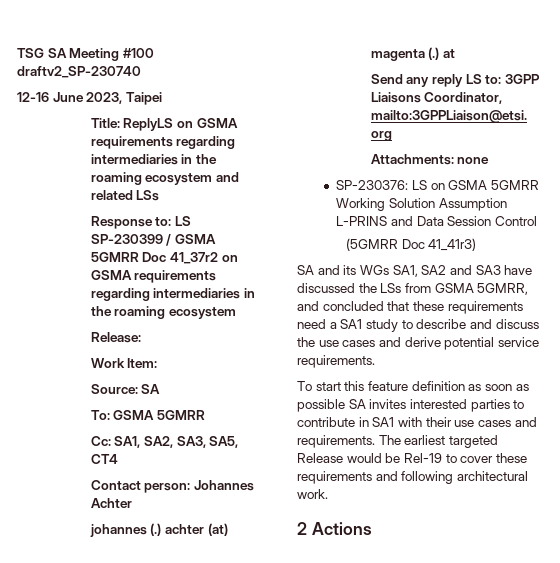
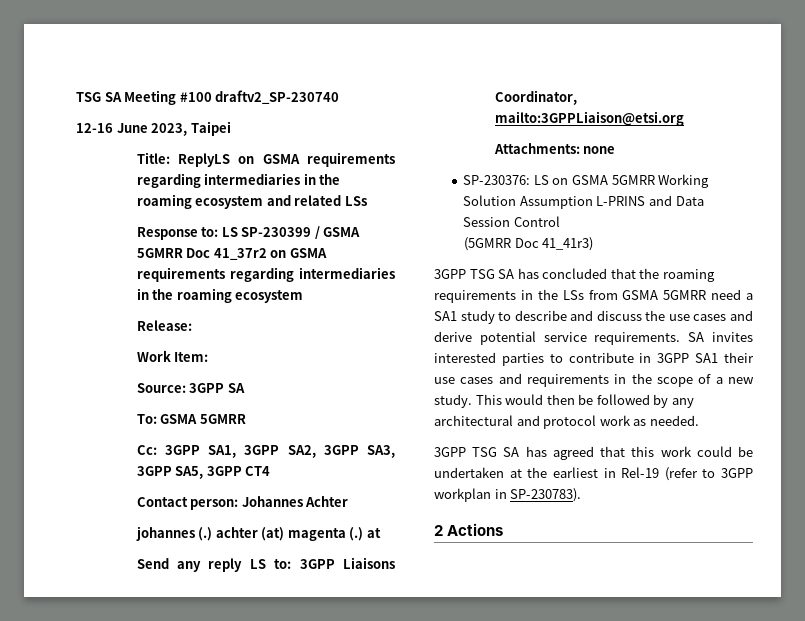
(138, 389) none -> [189,383,225,393] 3GPP
[114,436,239,448] SA1, SA2, SA3, SA5, -> [164,445,395,458] [136,466,242,479] 3GPP SA1, 3GPP SA2, 3GPP SA3, 3GPP SA5, 3GPP
[297,265,533,277] [297,283,529,295] [297,301,523,314] SA and its WGs SA1, SA2 and SA3 have discussed the LSs from GSMA 5GMRR, and concluded that these requirements -> [434,268,715,282] [434,289,707,303] 3GPP TSG SA has concluded that the roaming requirements in the LSs from GSMA 5GMRR
[297,381,529,391] [297,399,345,412] // To start this feature definition as soon as possible -> (681, 338) none
[372,417,422,427] SA1 with -> [657,353,719,363] 3GPP SA1
[297,435,498,448] [297,453,527,463] [297,471,528,484] [297,489,328,499] requirements. The earliest targeted Release would be Rel-19 to cover these requirements and following architectural work. -> [527,373,754,387] [434,394,694,408] [434,415,699,429] [434,446,753,460] [434,467,753,481] [434,488,582,502] requirements in the scope of a new study. This would then be followed by any architectural and protocol work as needed. // 3GPP TSG SA has agreed that this work could be undertaken at the earliest in Rel-19 (refer to 3GPP workplan in SP-230783).

